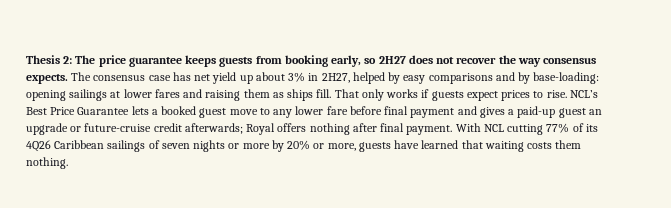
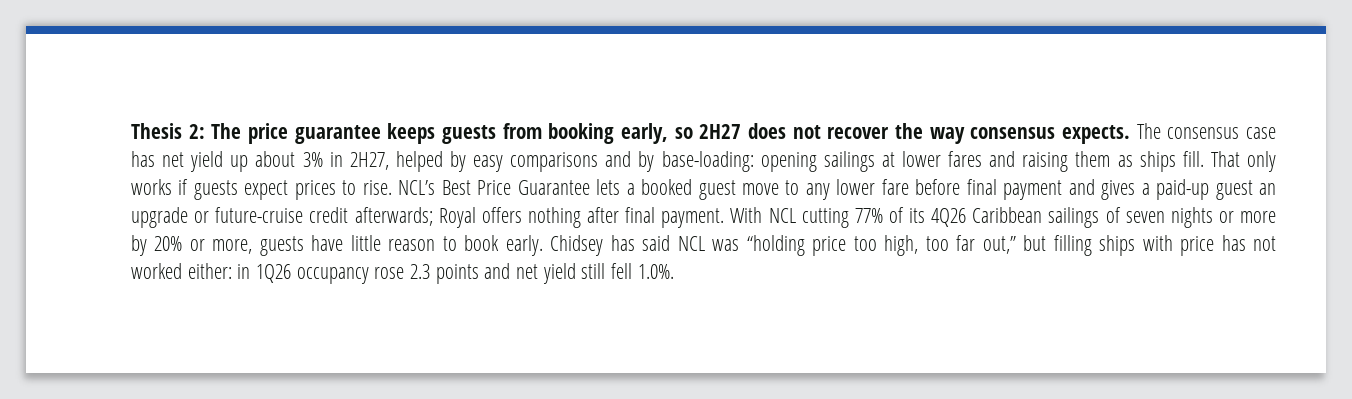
[421,140,582,152] [26,157,68,169] learned that waiting costs them nothing. -> [350,235,1276,256] [131,263,674,284] little reason to book early. Chidsey has said NCL was “holding price too high, too far out,” but filling ships with price has not worked either: in 1Q26 occupancy rose 2.3 points and net yield still fell 1.0%.

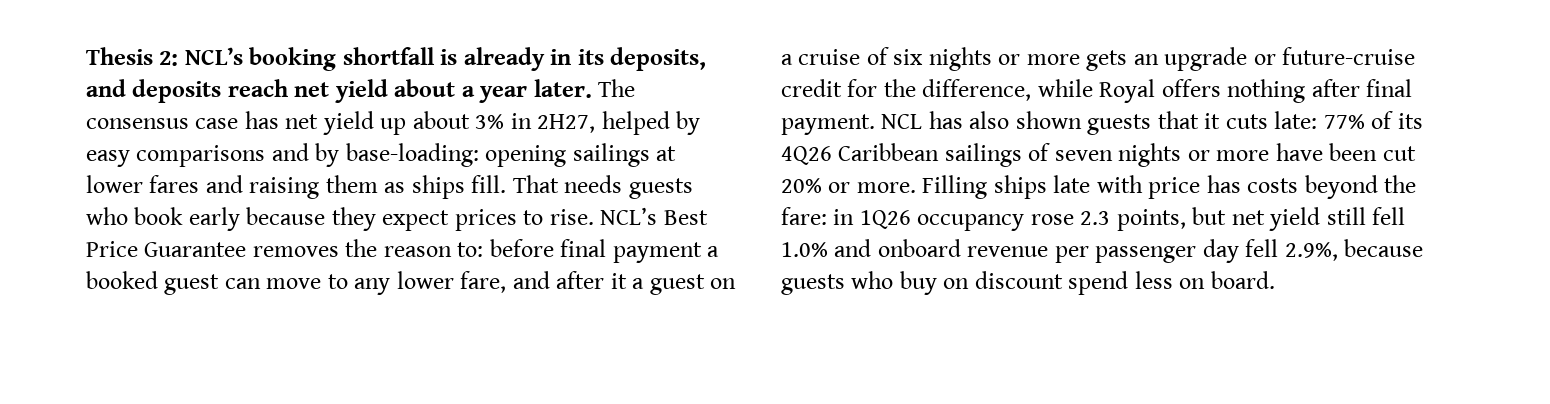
[211,123,1130,144] The price guarantee keeps guests from booking early, so 2H27 does not recover the way consensus expects. -> [184,47,707,71] [86,79,592,103] NCL’s booking shortfall is already in its deposits, and deposits reach net yield about a year later.
[1246,151,1276,172] [131,179,238,200] only works if guests -> [564,175,693,199] [86,207,376,231] needs guests who book early because they
[596,179,621,195] lets -> [252,239,702,263] removes the reason to: before final payment
(736, 190) none -> [224,278,261,289] can
[881,179,1253,200] fare before final payment and gives a paid-up guest -> [460,271,737,295] [781,47,1128,71] fare, and after it a guest on a cruise of six nights or more gets
[354,207,433,226] afterwards; -> [847,79,1093,101] for the difference, while
[730,207,849,228] With NCL cutting -> [881,111,1318,135] NCL has also shown guests that it cuts late:
[131,235,1276,256] [131,263,232,279] by 20% or more, guests have little reason to book early. Chidsey has said NCL was “holding price too high, too far out,” but filling ships with price has not worked either: -> [1275,143,1416,161] [781,175,1417,199] [781,207,827,225] have been cut 20% or more. Filling ships late with price has costs beyond the fare:
[435,263,511,284] points and -> [1116,207,1227,231] points, but
[637,264,674,279] 1.0%. -> [781,239,1424,263] [781,271,1275,295] 1.0% and onboard revenue per passenger day fell 2.9%, because guests who buy on discount spend less on board.

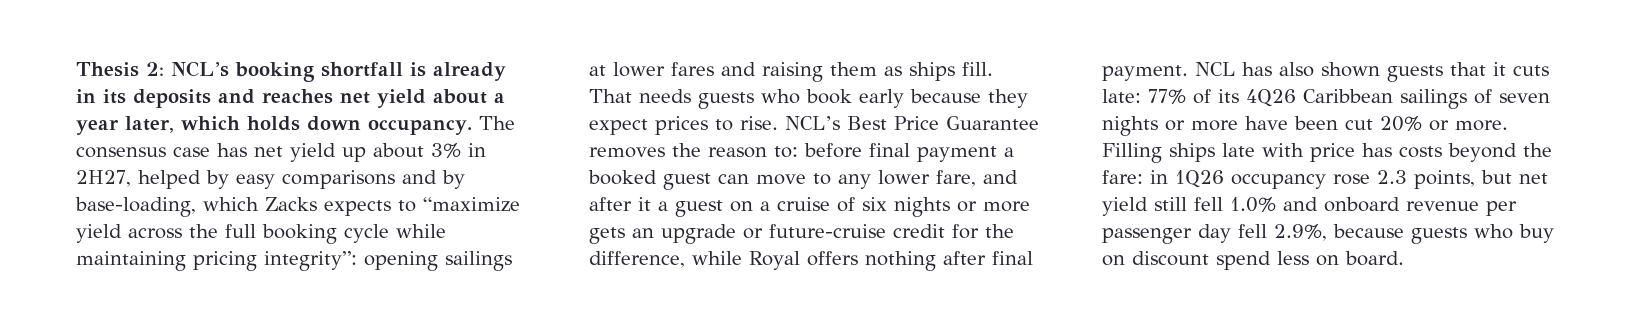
[610,47,707,71] [86,79,288,103] deposits, and deposits reach -> [133,89,333,108] deposits and reaches
[533,79,592,98] later. -> [125,116,472,135] later, which holds down occupancy.
[345,143,479,167] base-loading: -> [75,197,520,217] [76,224,446,244] [76,251,357,271] base-loading, which Zacks expects to “maximize yield across the full booking cycle while maintaining pricing integrity”:

